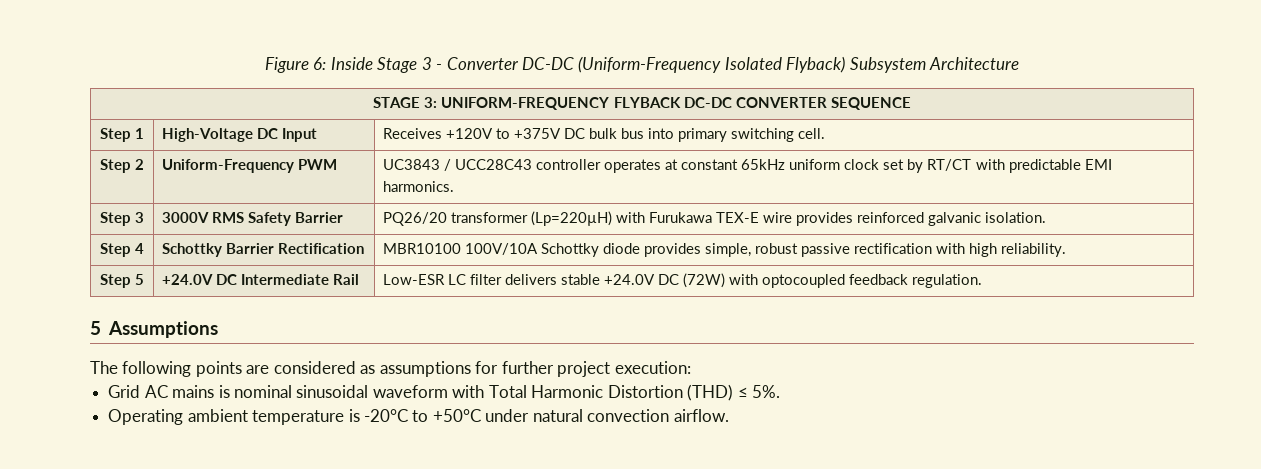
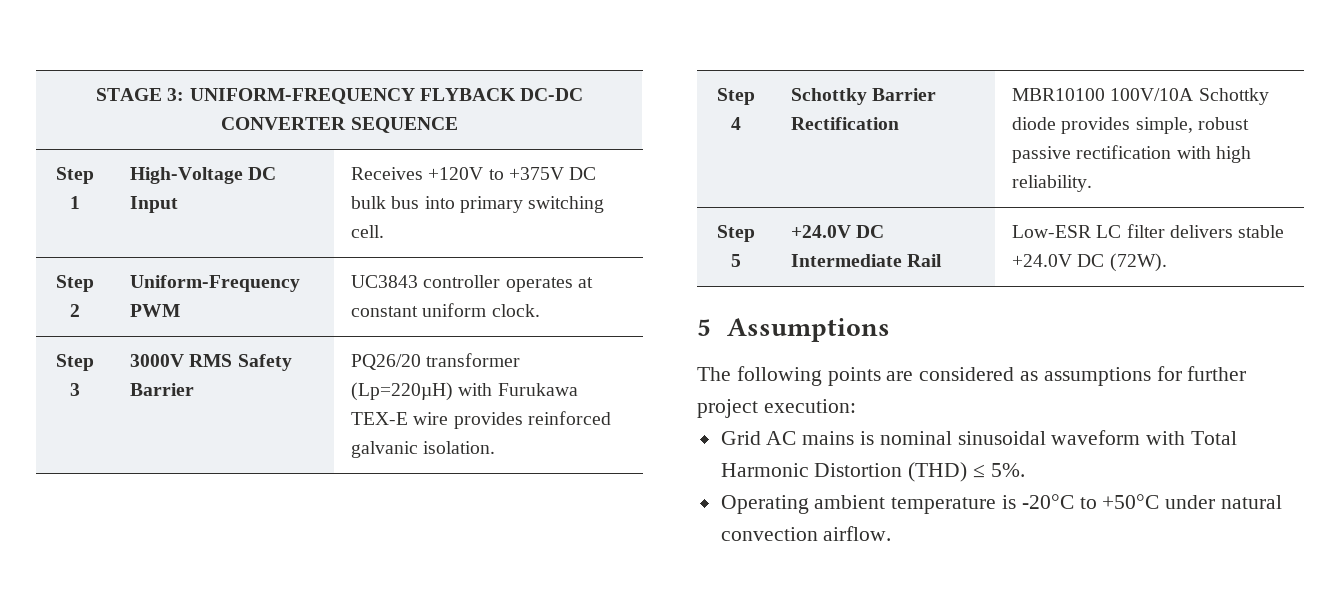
[264,56,1020,73] Figure 6: Inside Stage 3 - Converter DC-DC (Uniform-Frequency Isolated Flyback) Subsystem Architecture // -> (95, 94) none
[443,159,532,171] / UCC28C43 -> (419, 281) none
[741,159,1112,173] [382,181,454,192] 65kHz uniform clock set by RT/CT with predictable EMI harmonics. -> [422,303,540,317] uniform clock.
[683,273,983,288] (72W) with optocoupled feedback regulation. -> [1109,253,1167,272] (72W).

